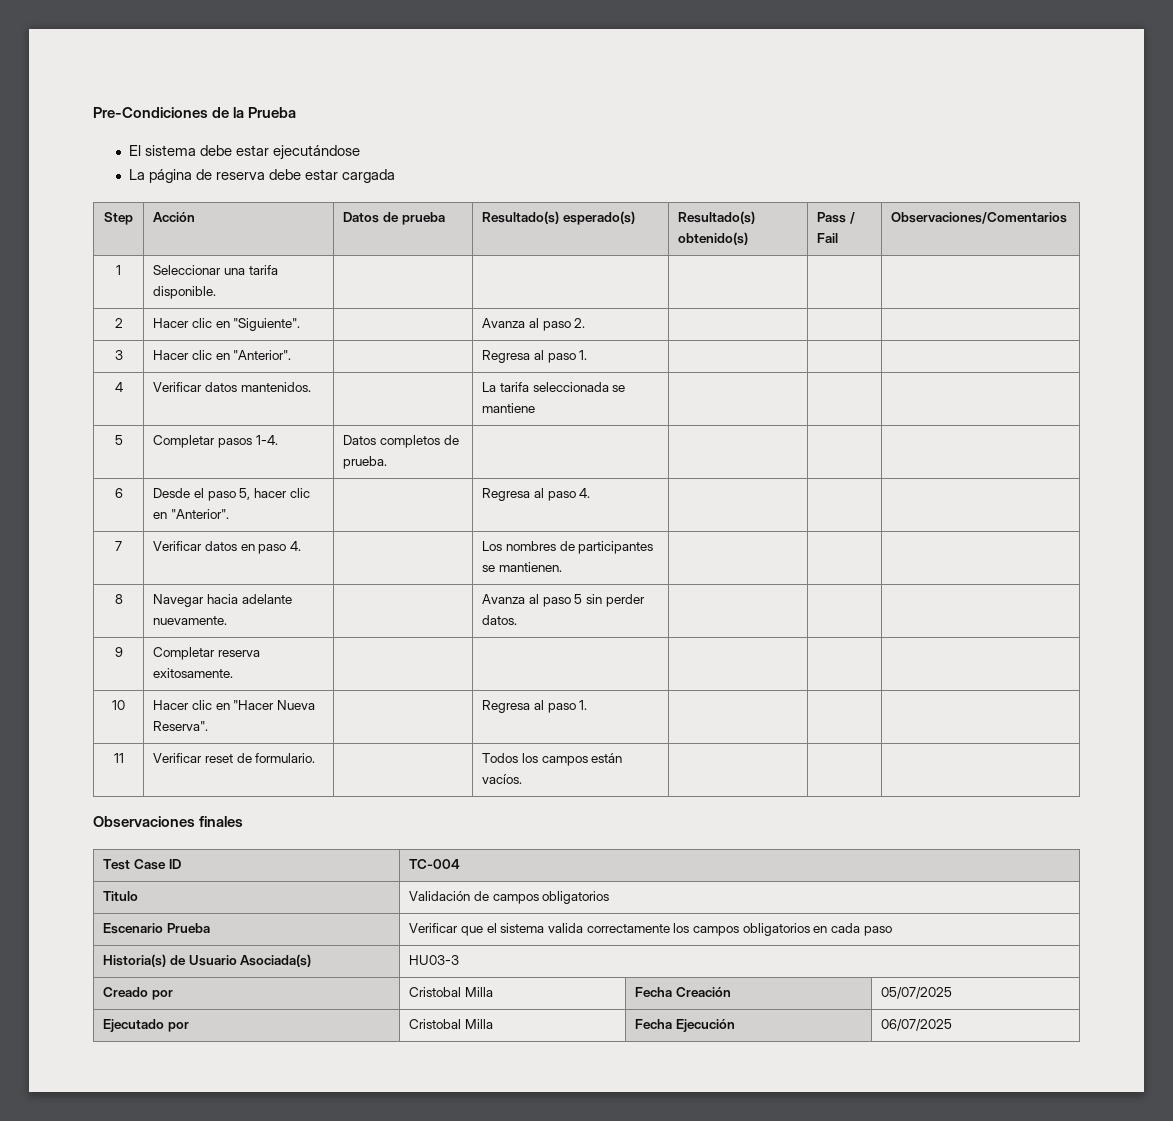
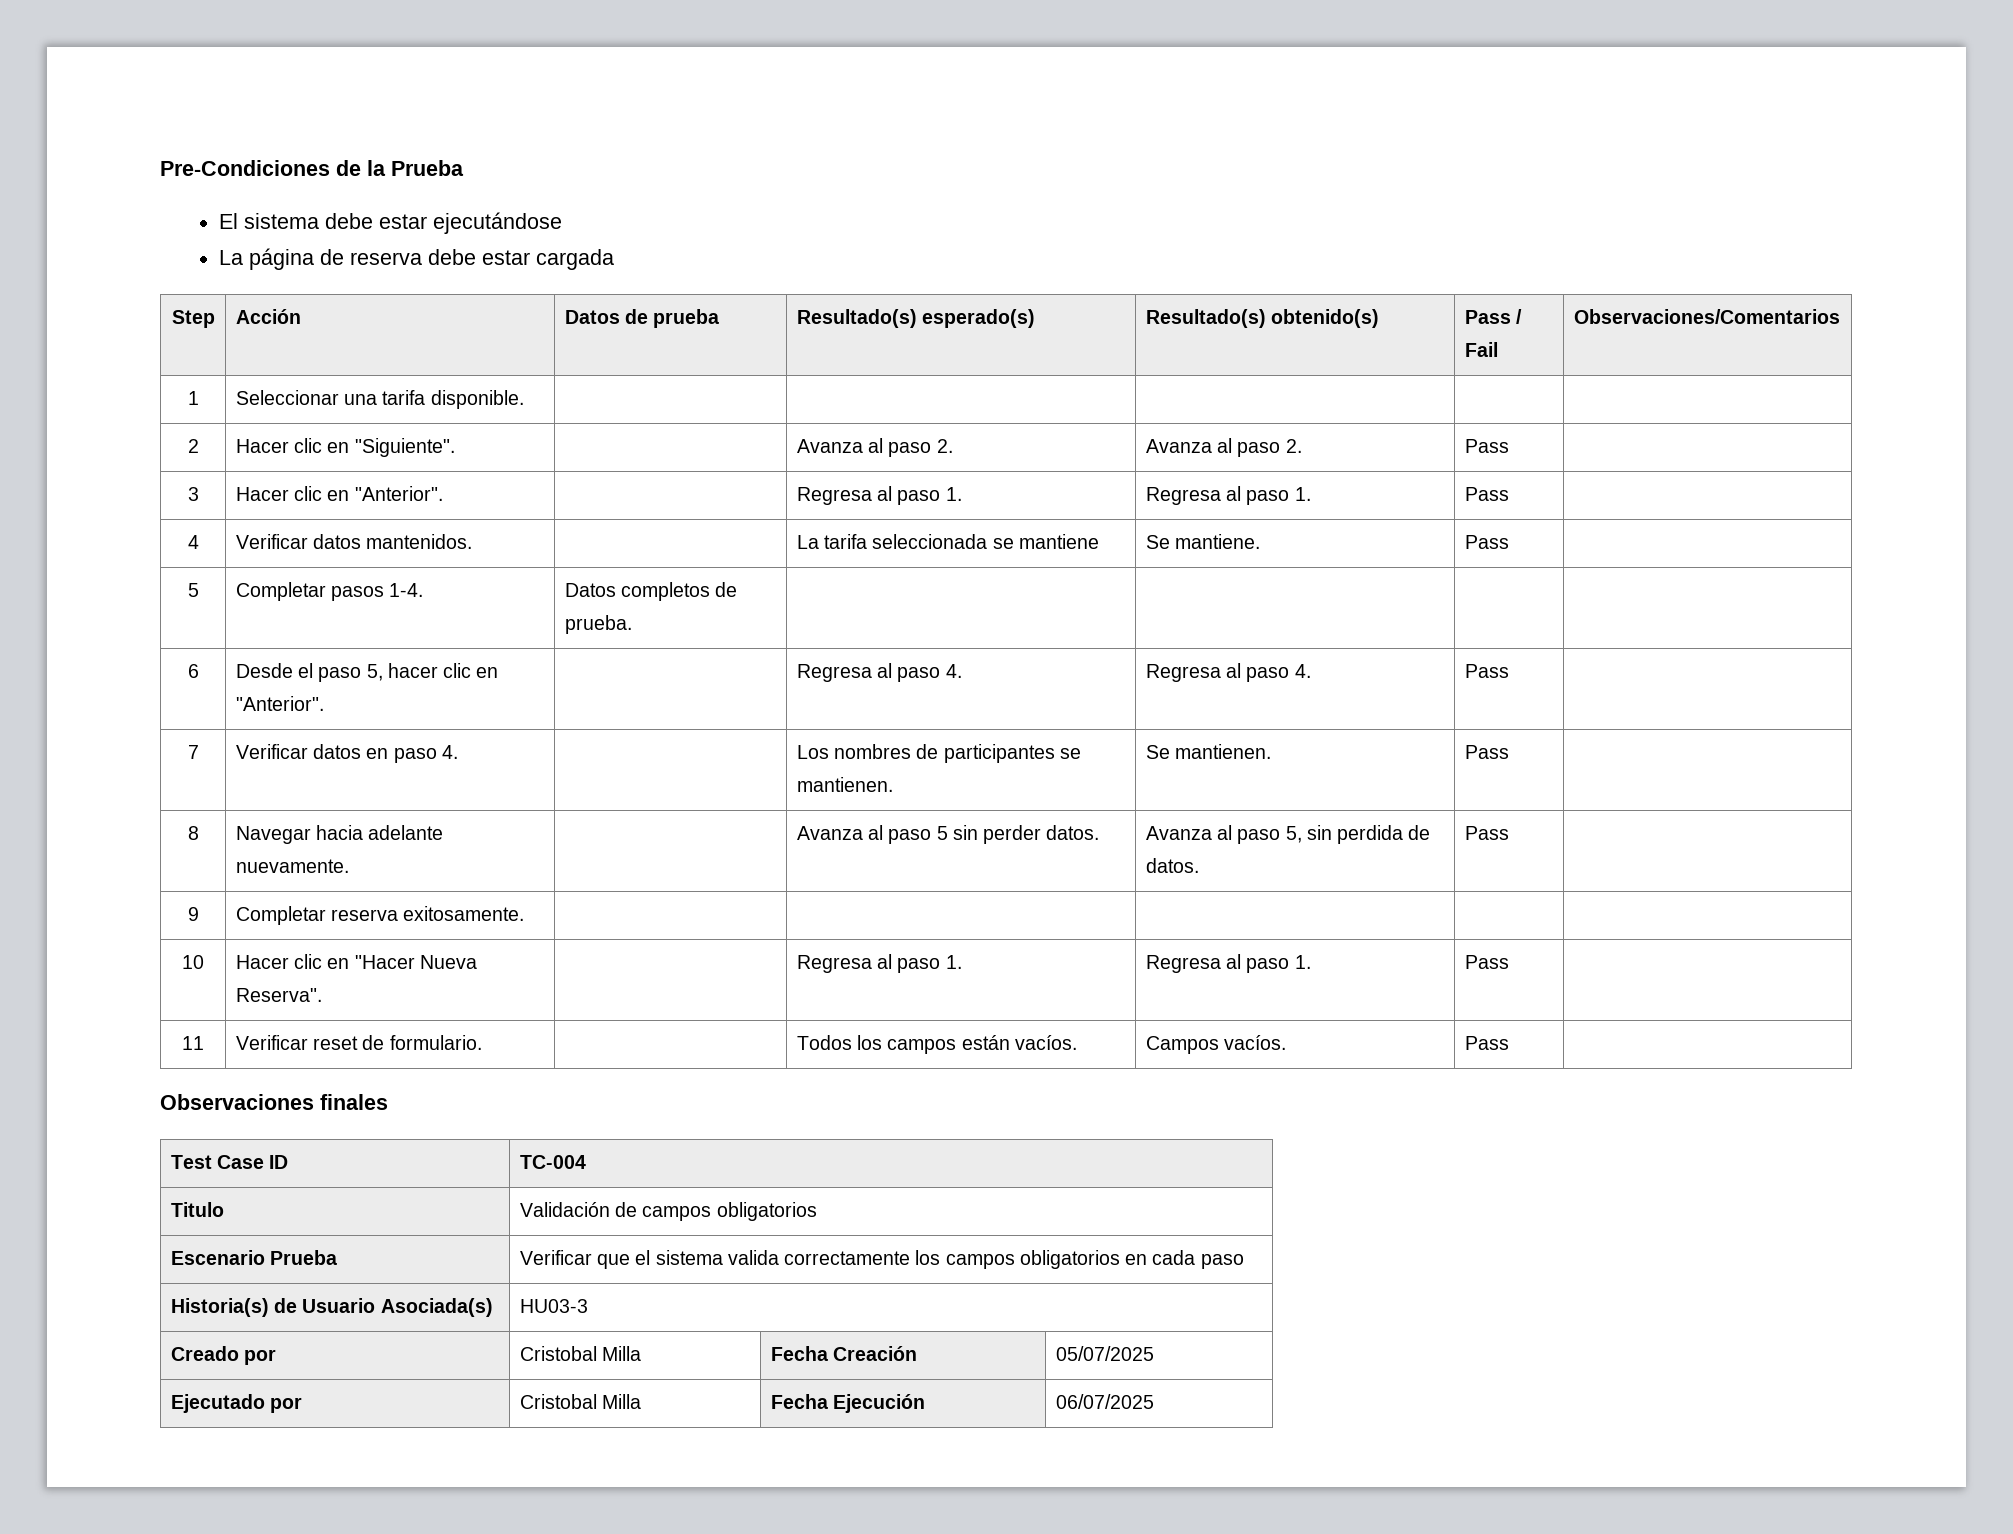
(586, 323) | -> [1145,438,1302,457] [1464,439,1509,453] Avanza al paso 2. | Pass
(588, 355) | -> [1145,486,1311,505] [1464,487,1509,501] Regresa al paso 1. | Pass
(536, 408) | -> [1145,534,1261,549] [1464,535,1509,549] Se mantiene. | Pass
(591, 493) | -> [1145,663,1311,682] [1464,664,1509,678] Regresa al paso 4. | Pass
(563, 567) | -> [1145,744,1272,759] [1464,745,1509,759] Se mantienen. | Pass
(518, 620) | -> [1145,825,1431,844] [1145,858,1199,873] [1464,826,1509,840] Avanza al paso 5, sin perdida de datos. | Pass
(588, 705) | -> [1145,954,1311,973] [1464,955,1509,969] Regresa al paso 1. | Pass
(523, 779) | -> [1145,1035,1287,1054] [1464,1036,1509,1050] Campos vacíos. | Pass

